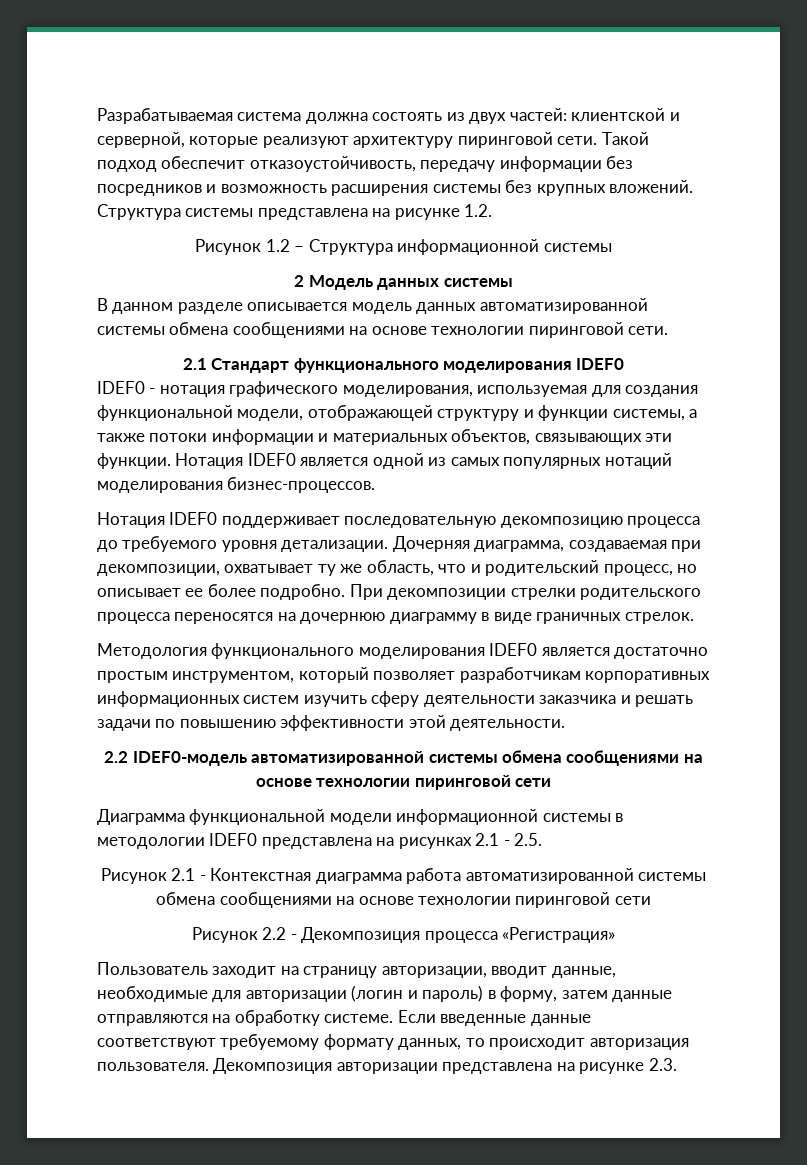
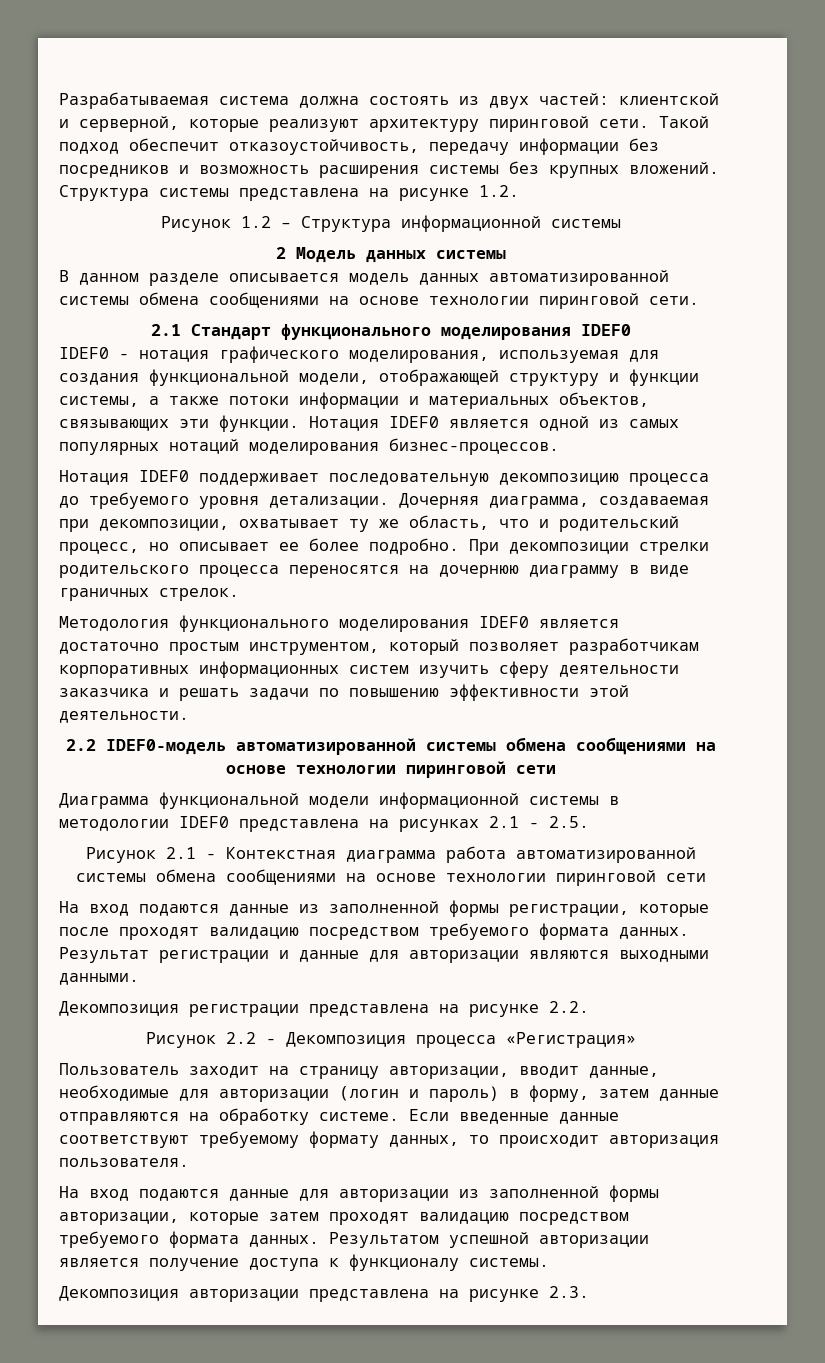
(651, 900) none -> [59,900,709,917] [59,923,689,940] [59,947,709,963] [59,973,139,985] [59,1001,589,1017] // На вход подаются данные из заполненной формы регистрации, которые после проходят валидацию посредством требуемого формата данных. Результат регистрации и данные для авторизации являются выходными данными. // Декомпозиция регистрации представлена на рисунке 2.2.
(209, 1066) none -> [59,1185,659,1202] [59,1212,629,1225] [59,1231,649,1248] [59,1254,549,1271] // На вход подаются данные для авторизации из заполненной формы авторизации, которые затем проходят валидацию посредством требуемого формата данных. Результатом успешной авторизации является получение доступа к функционалу системы. //

